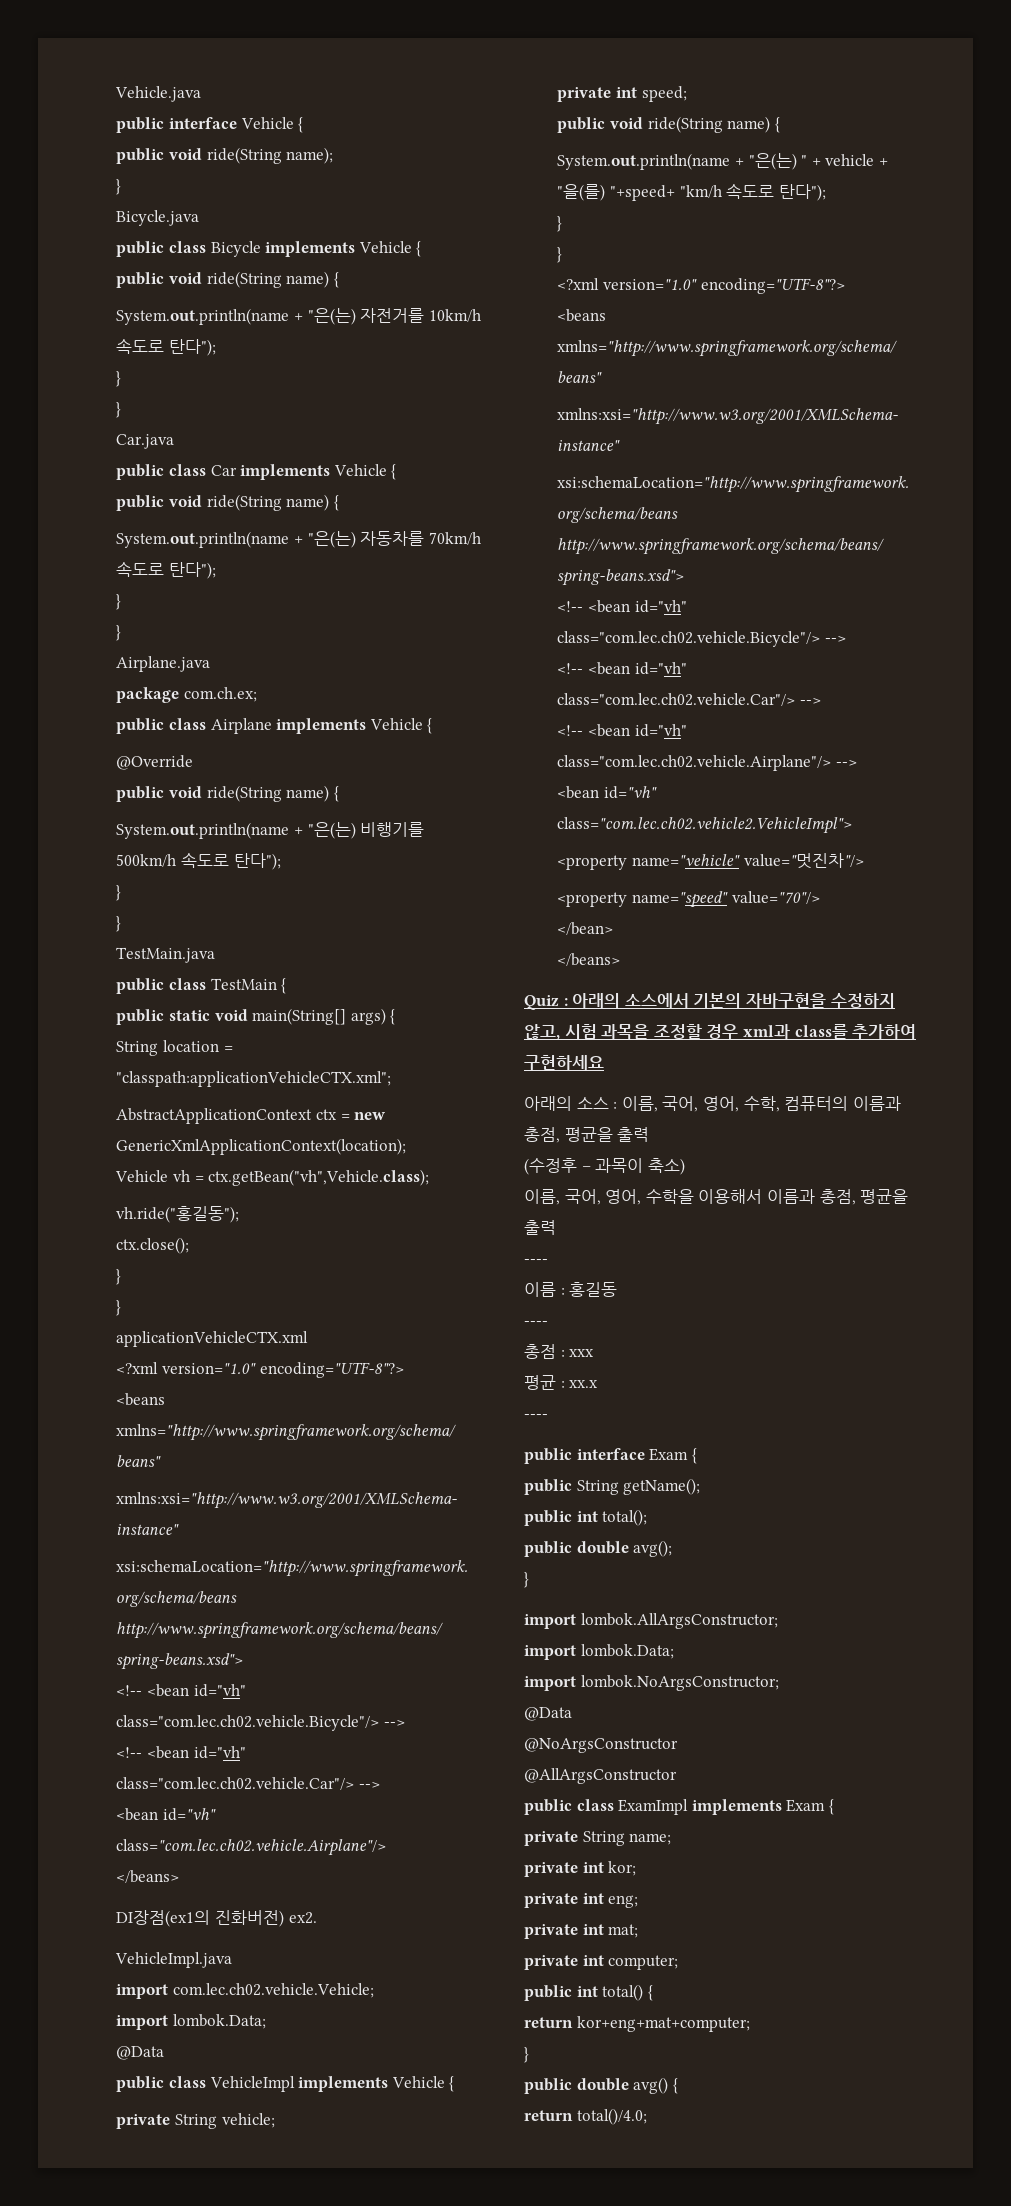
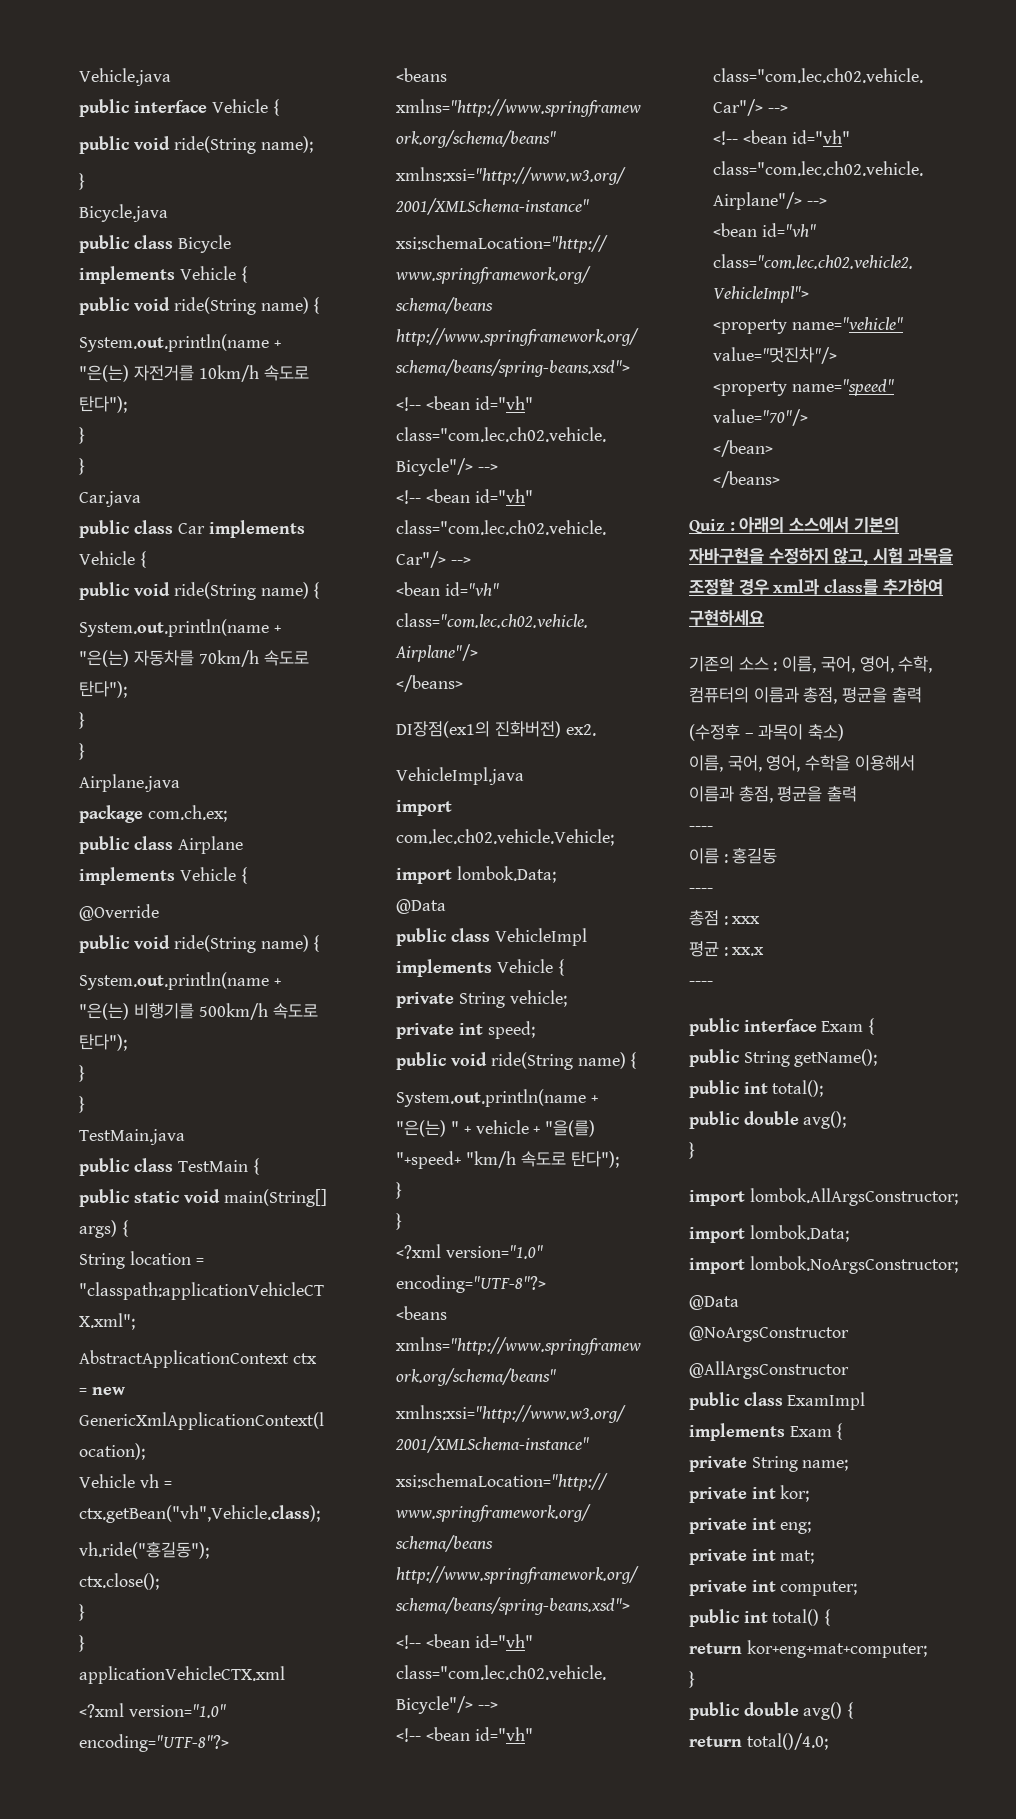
[524,1096,572,1111] 아래의 -> [689,656,734,672] 기존의

